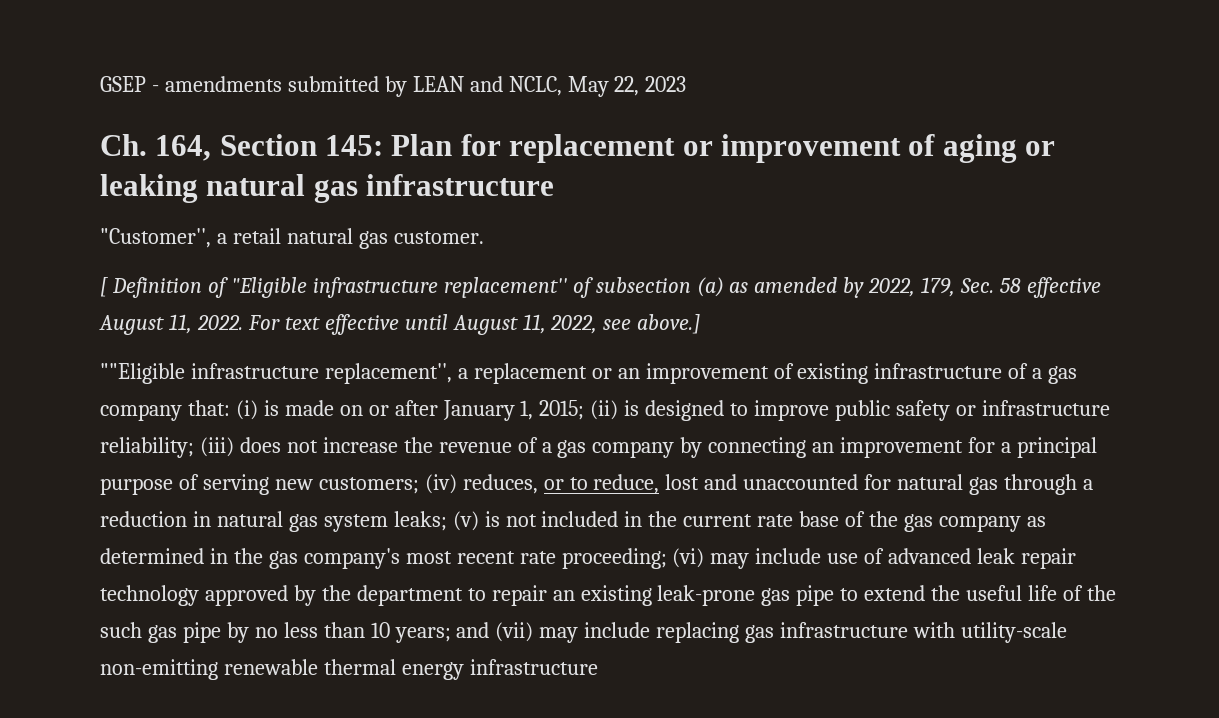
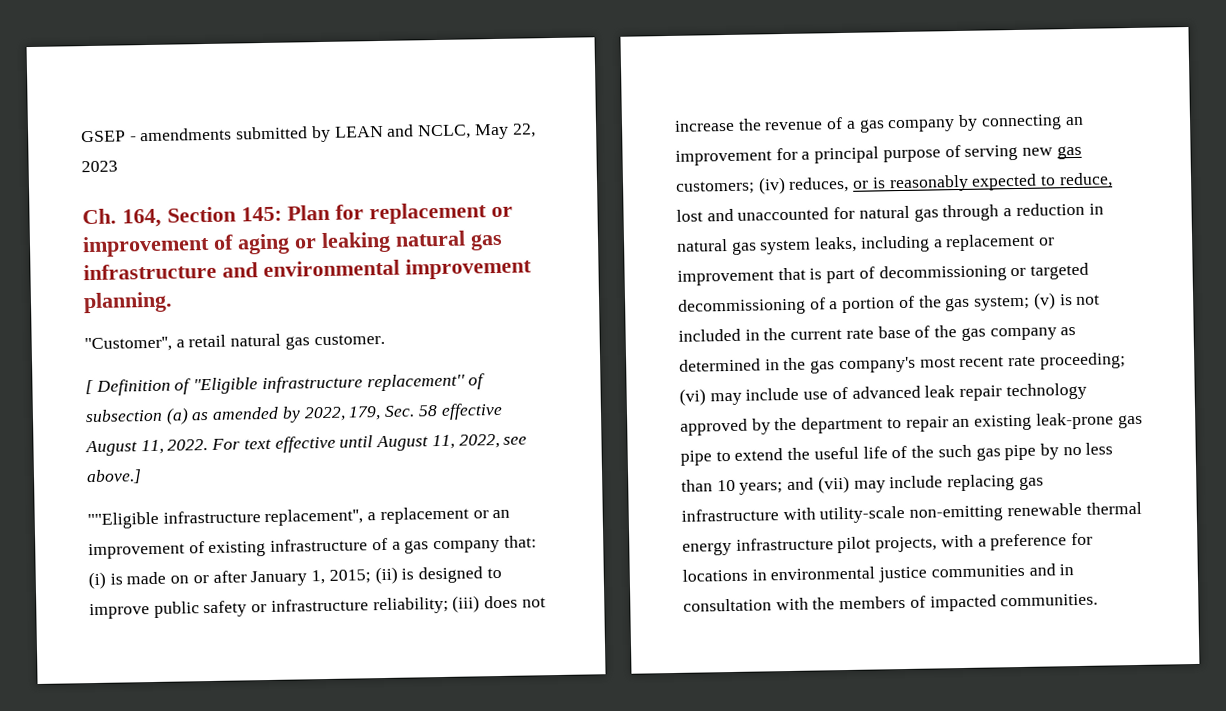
(555, 185) none -> [222,257,532,280] [83,291,173,314] and environmental improvement planning.
(313, 484) none -> [1056,145,1082,160] gas
(564, 484) none -> [871,173,1038,193] is reasonably expected
[393,511,447,531] leaks; -> [814,233,1056,253] [677,262,1090,286] [678,295,1031,316] leaks, including a replacement or improvement that is part of decommissioning or targeted decommissioning of a portion of the gas system;
(598, 667) none -> [837,532,1094,554] [682,563,1075,583] [683,593,1099,612] pilot projects, with a preference for locations in environmental justice communities and in consultation with the members of impacted communities.

